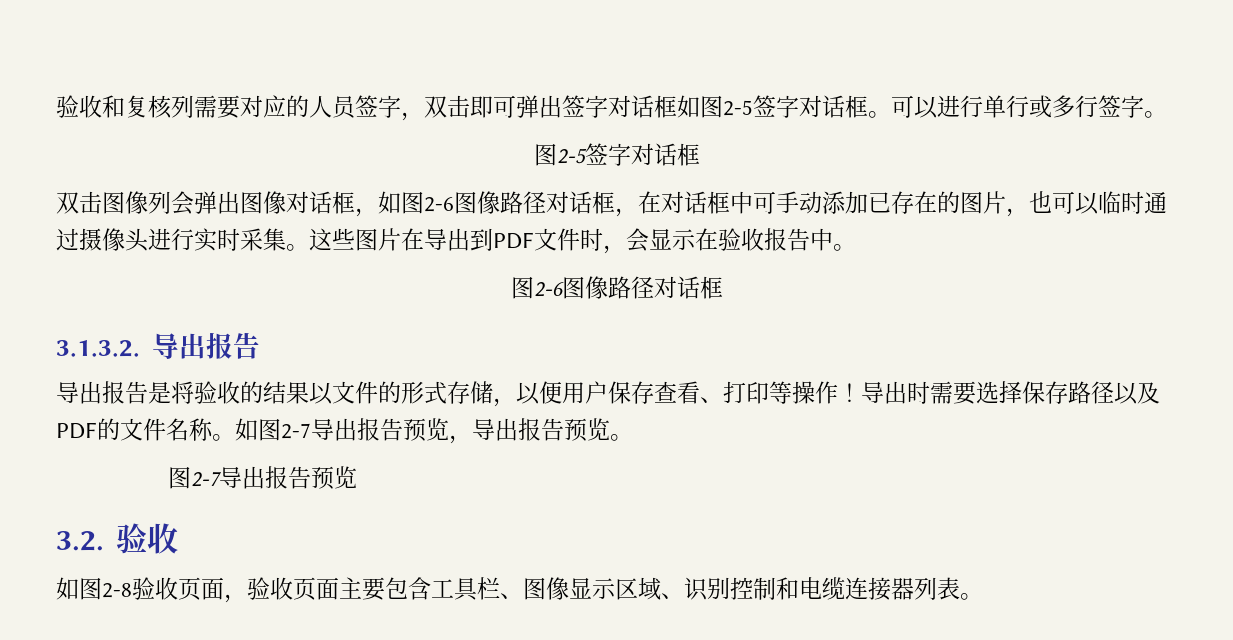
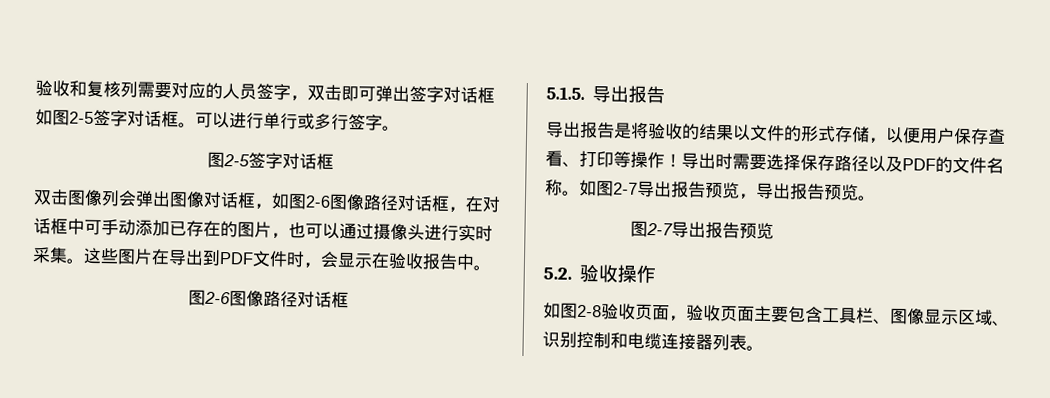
[1098,191,1144,214] 临时 -> (340, 230) none
[56,340,140,357] 3.1.3.2. -> [546,86,585,100] 5.1.5.
[56,523,178,554] 3.2.验收 -> [543,263,657,284] 5.2.验收操作

